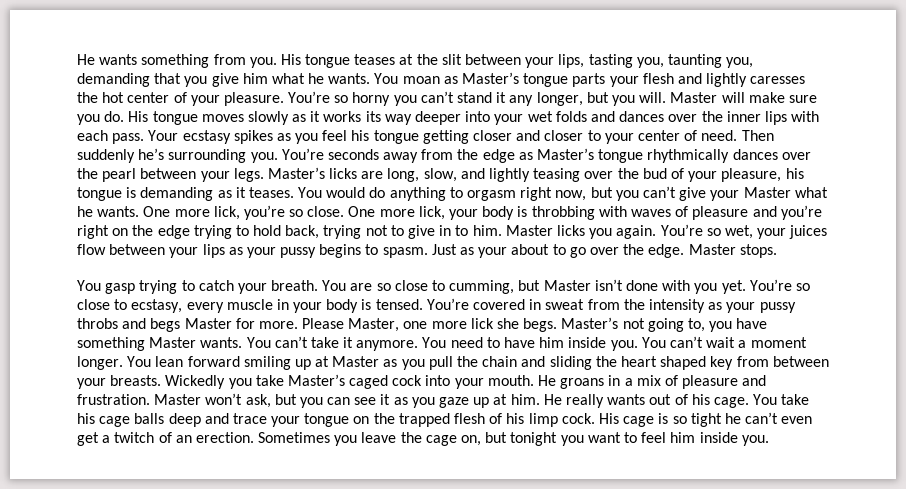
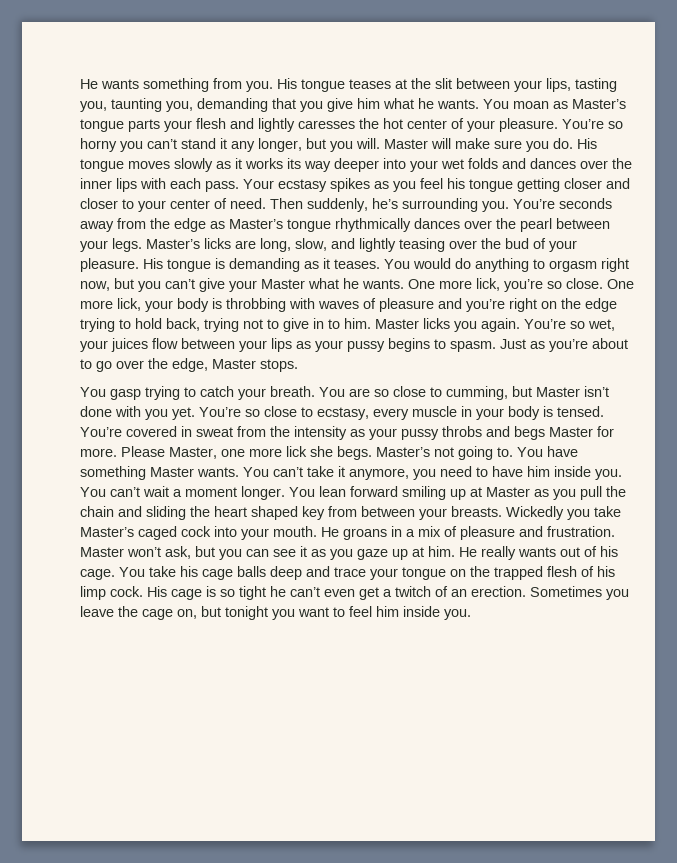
[77,149,135,163] suddenly -> [307,198,368,212] suddenly,
[721,168,804,182] pleasure, his -> [80,258,163,272] pleasure. His
[478,247,508,258] your -> [549,339,588,352] you’re
[648,244,685,258] edge. -> [172,358,208,372] edge,
[687,318,733,332] to, you -> [497,447,543,457] to. You
[356,337,447,351] anymore. You -> [349,468,436,480] anymore, you

